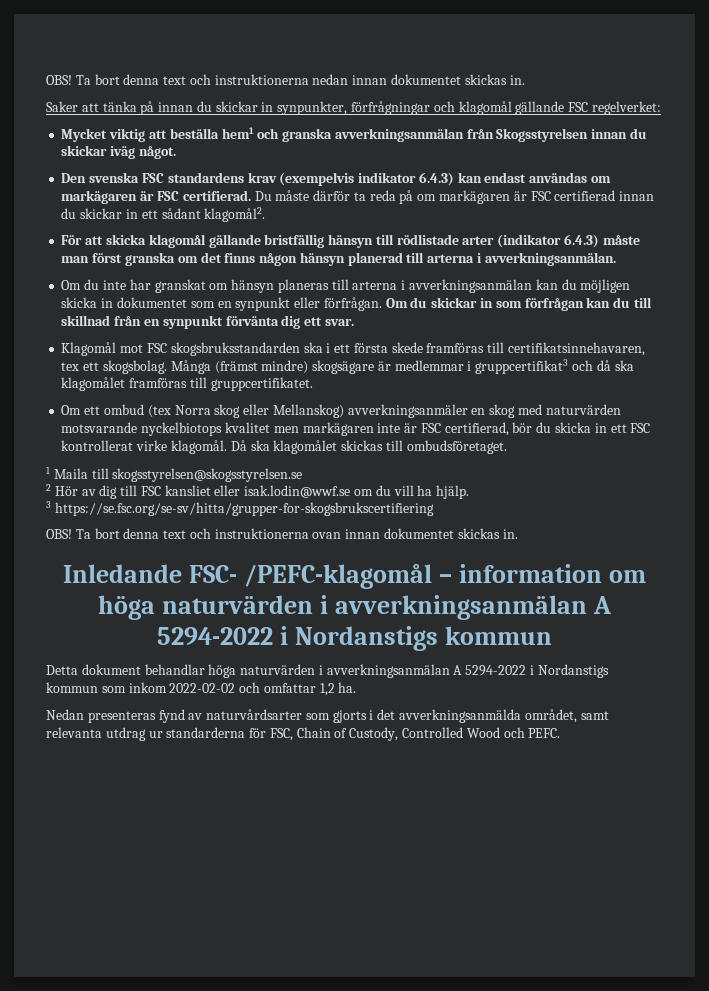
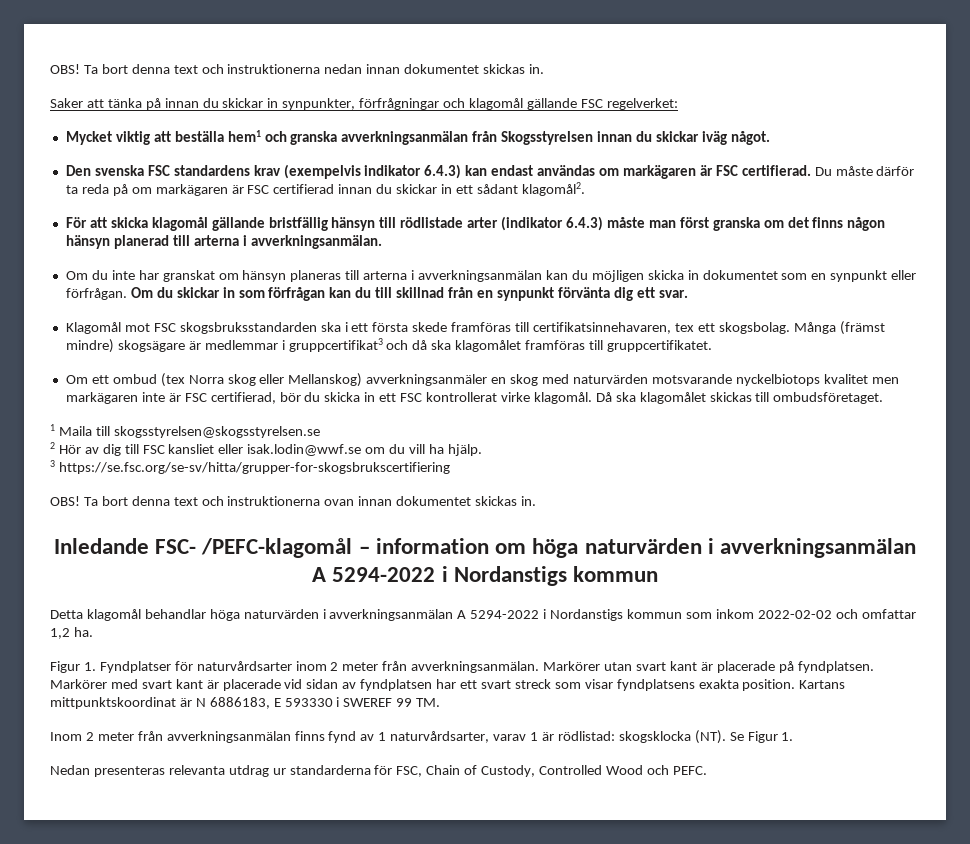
[81,664,141,675] dokument -> [86,609,141,621] klagomål
[46,709,609,723] Nedan presenteras fynd av naturvårdsarter som gjorts i det avverkningsanmälda området, samt -> [50,661,874,673] [50,679,846,691] [50,697,441,709] [50,730,794,744] [50,765,165,777] Figur 1. Fyndplatser för naturvårdsarter inom 2 meter från avverkningsanmälan. Markörer utan svart kant är placerade på fyndplatsen. Markörer med svart kant är placerade vid sidan av fyndplatsen har ett svart streck som visar fyndplatsens exakta position. Kartans mittpunktskoordinat är N 6886183, E 593330 i SWEREF 99 TM. // Inom 2 meter från avverkningsanmälan finns fynd av 1 naturvårdsarter, varav 1 är rödlistad: skogsklocka (NT). Se Figur 1. // Nedan presenteras

